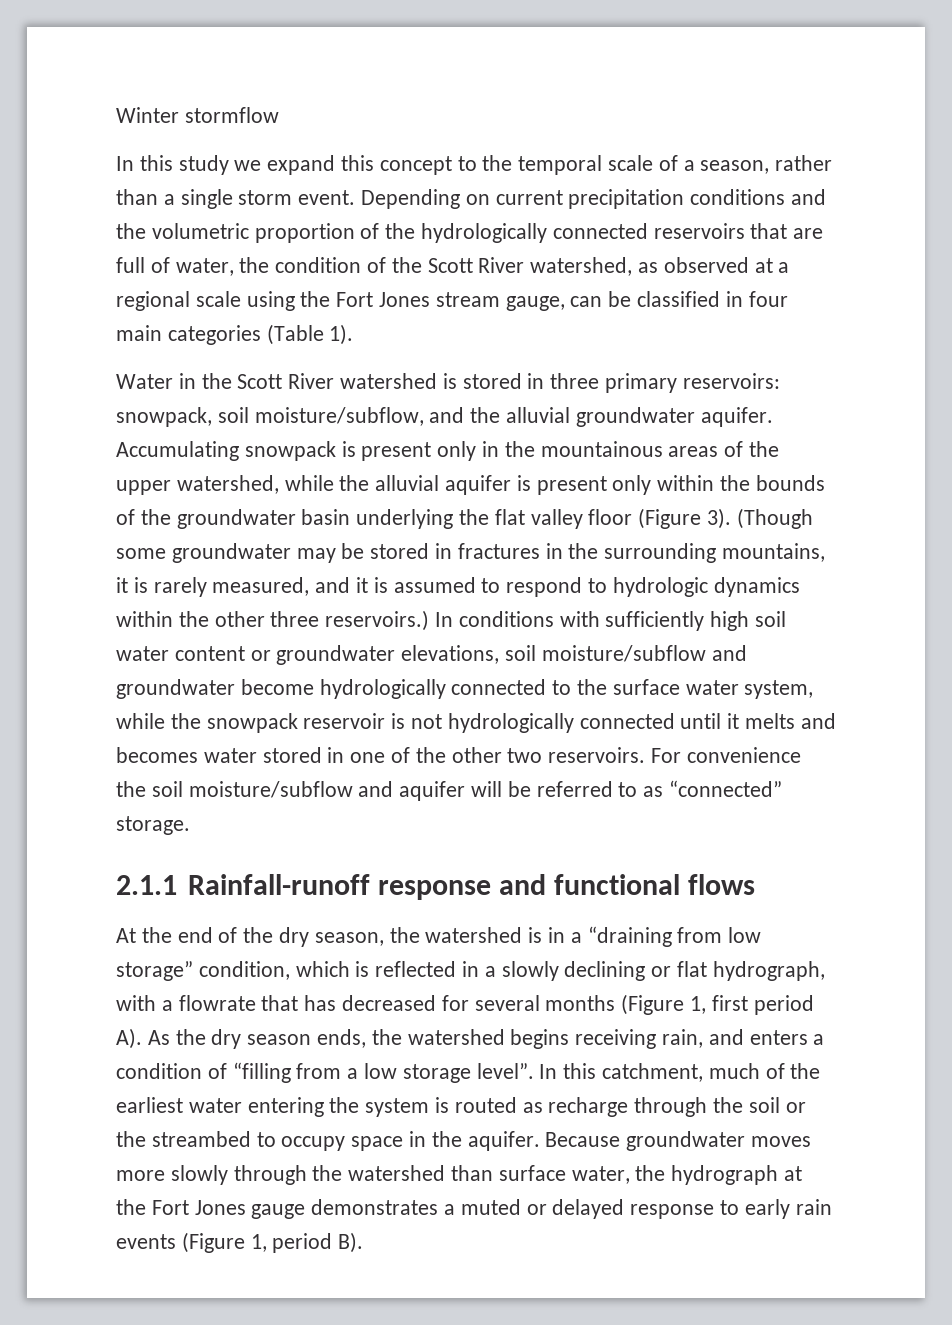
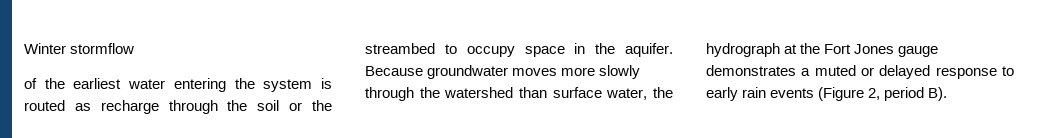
[116,155,833,175] [116,189,827,209] [116,223,824,243] [116,257,790,276] [116,291,788,311] [116,324,354,345] [116,373,780,393] [116,407,773,427] [116,441,780,461] [116,475,825,495] [116,508,813,529] [116,543,826,563] [116,577,800,597] [116,610,787,631] [116,645,747,665] [116,679,814,699] [116,713,836,733] [116,747,801,763] [116,780,783,801] [116,816,190,835] [116,874,756,900] [116,926,762,947] [116,961,825,981] [116,994,814,1015] [116,1028,825,1049] [116,1062,760,1083] In this study we expand this concept to the temporal scale of a season, rather than a single storm event. Depending on current precipitation conditions and the volumetric proportion of the hydrologically connected reservoirs that are full of water, the condition of the Scott River watershed, as observed at a regional scale using the Fort Jones stream gauge, can be classified in four main categories (Table 1). // Water in the Scott River watershed is stored in three primary reservoirs: snowpack, soil moisture/subflow, and the alluvial groundwater aquifer. Accumulating snowpack is present only in the mountainous areas of the upper watershed, while the alluvial aquifer is present only within the bounds of the groundwater basin underlying the flat valley floor (Figure 3). (Though some groundwater may be stored in fractures in the surrounding mountains, it is rarely measured, and it is assumed to respond to hydrologic dynamics within the other three reservoirs.) In conditions with sufficiently high soil water content or groundwater elevations, soil moisture/subflow and groundwater become hydrologically connected to the surface water system, while the snowpack reservoir is not hydrologically connected until it melts and becomes water stored in one of the other two reservoirs. For convenience the soil moisture/subflow and aquifer will be referred to as “connected” storage. // 2.1.1 Rainfall-runoff response and functional flows // At the end of the dry season, the watershed is in a “draining from low storage” condition, which is reflected in a slowly declining or flat hydrograph, with a flowrate that has decreased for several months (Figure 1, first period A). As the dry season ends, the watershed begins receiving rain, and enters a condition of “filling from a low storage level”. In this catchment, much -> (135, 48) none
[250,1234,267,1252] 1, -> [868,88,881,100] 2,

